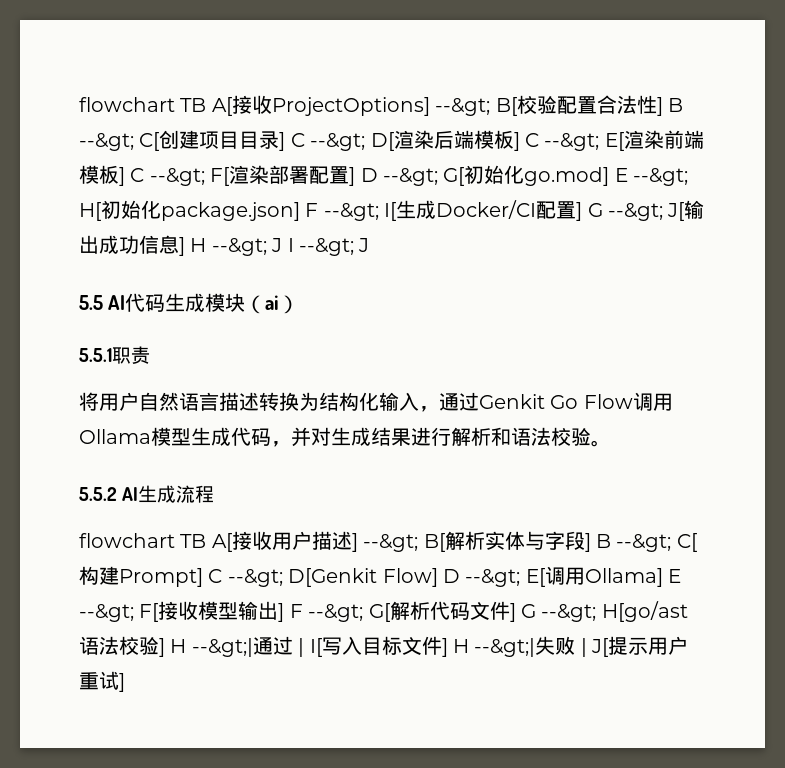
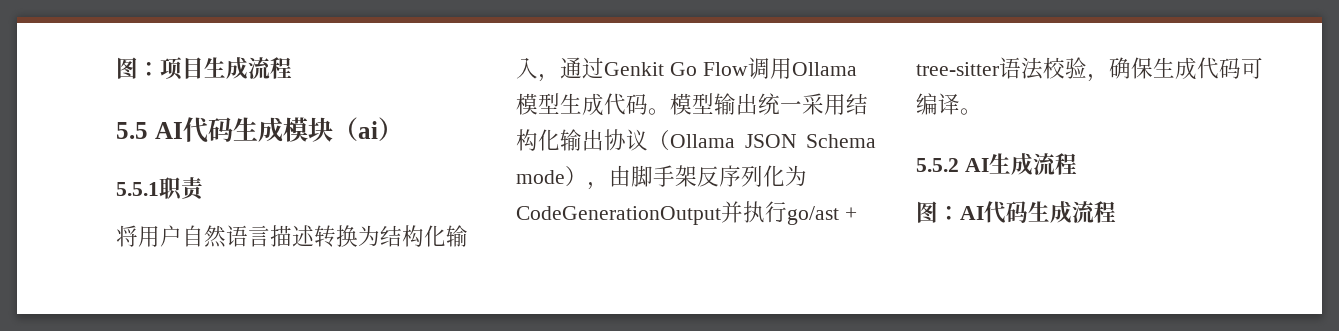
[79,95,683,116] [79,130,704,151] [79,165,689,186] [79,200,705,221] [79,235,370,256] flowchart TB A[接收ProjectOptions] --&gt; B[校验配置合法性] B --&gt; C[创建项目目录] C --&gt; D[渲染后端模板] C --&gt; E[渲染前端模板] C --&gt; F[渲染部署配置] D --&gt; G[初始化go.mod] E --&gt; H[初始化package.json] F --&gt; I[生成Docker/CI配置] G --&gt; J[输出成功信息] H --&gt; J I --&gt; J -> [116,57,292,80] 图：项目生成流程
[271,427,591,447] ，并对生成结果进行解析和语法校验 -> [648,93,868,115] [516,129,876,151] [516,165,807,190] [516,201,857,225] [916,57,1263,82] [916,93,960,115] 。模型输出统一采用结构化输出协议（Ollama JSON Schema mode），由脚手架反序列化为CodeGenerationOutput并执行go/ast + tree-sitter语法校验，确保生成代码可编译
[79,531,697,552] [79,566,682,587] [79,601,688,622] [79,636,689,657] [79,671,125,692] flowchart TB A[接收用户描述] --&gt; B[解析实体与字段] B --&gt; C[构建Prompt] C --&gt; D[Genkit Flow] D --&gt; E[调用Ollama] E --&gt; F[接收模型输出] F --&gt; G[解析代码文件] G --&gt; H[go/ast语法校验] H --&gt;|通过 | I[写入目标文件] H --&gt;|失败 | J[提示用户重试] -> [916,201,1116,224] 图：AI代码生成流程

